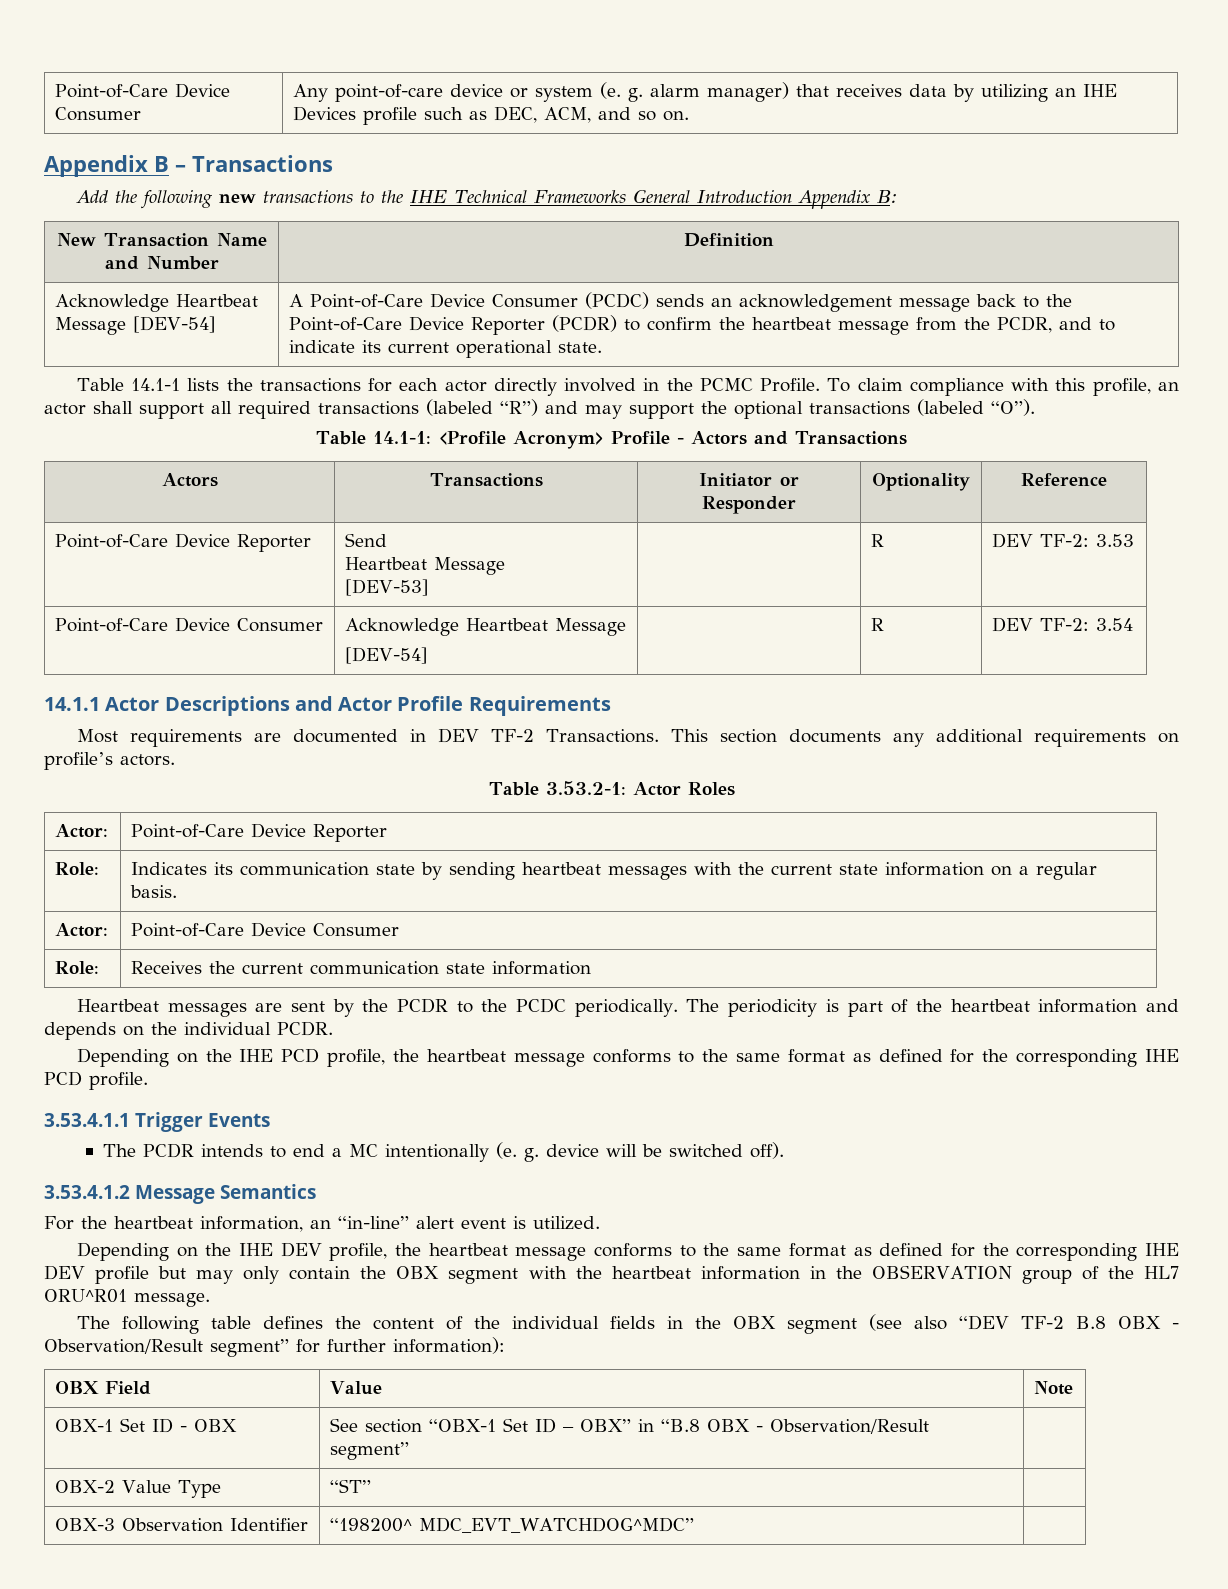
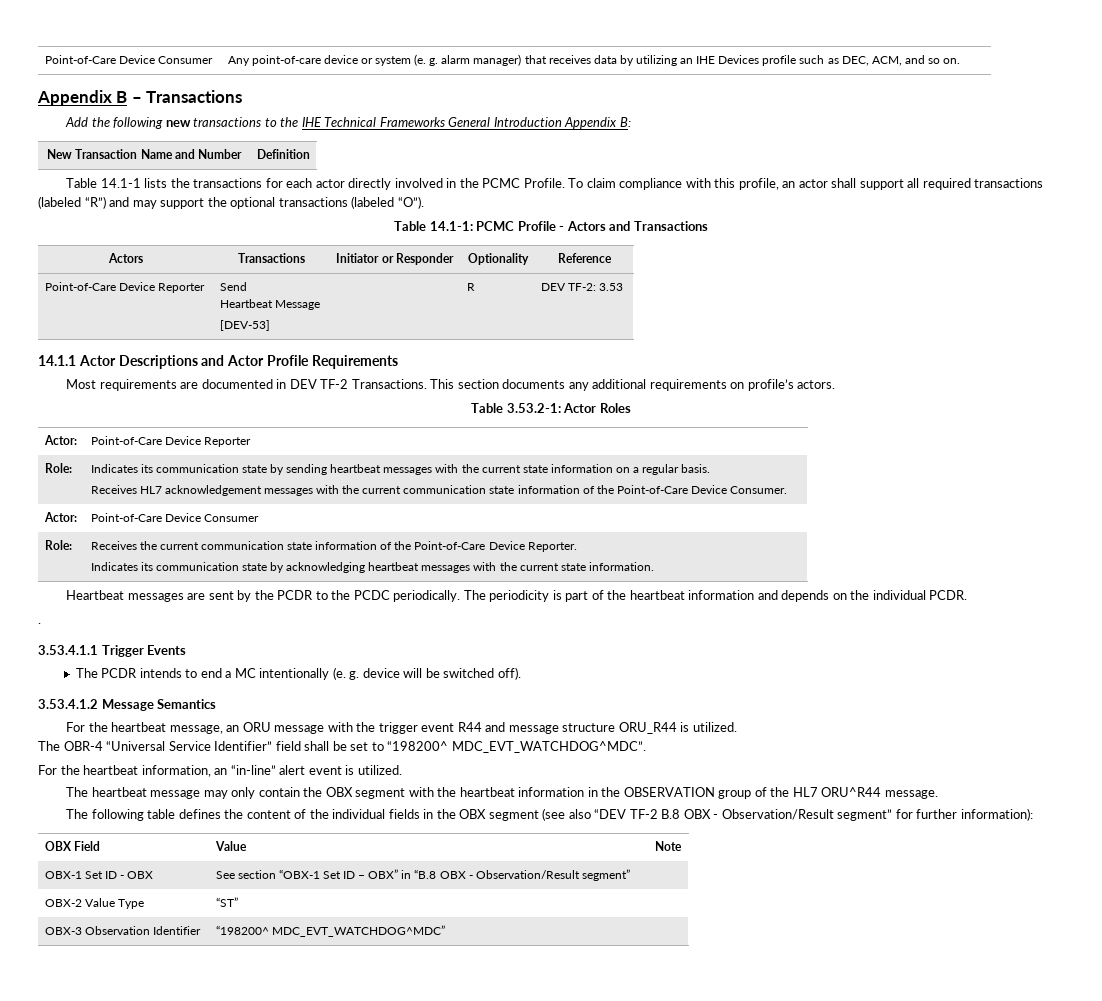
[55,294,259,312] [55,316,217,335] [289,292,1073,312] [289,315,1116,335] [289,340,603,358] // Acknowledge Heartbeat Message [DEV-54] | A Point-of-Care Device Consumer (PCDC) sends an acknowledgement message back to the Point-of-Care Device Reporter (PCDR) to confirm the heartbeat message from the PCDR, and to indicate its current operational state. -> (310, 154) none
[437,431,604,449] <Profile Acronym> -> [476,221,515,231] PCMC
[55,617,324,632] [345,618,627,636] [345,647,429,664] [871,618,885,631] [992,617,1134,632] // Point-of-Care Device Consumer | Acknowledge Heartbeat Message // [DEV-54] | | R | DEV TF-2: 3.54 -> (623, 287) none
(178, 891) none -> [90,485,788,496] // Receives HL7 acknowledgement messages with the current communication state information of the Point-of-Care Device Consumer.
(592, 968) none -> [380,541,577,552] [90,562,654,573] of the Point-of-Care Device Reporter. // Indicates its communication state by acknowledging heartbeat messages with the current state information.
[76,1048,1179,1067] [44,1071,148,1090] Depending on the IHE PCD profile, the heartbeat message conforms to the same format as defined for the corresponding IHE PCD profile. -> [38,623,41,624] .
(316, 1191) none -> [66,722,737,734] [38,741,646,753] // For the heartbeat message, an ORU message with the trigger event R44 and message structure ORU_R44 is utilized. // The OBR-4 “Universal Service Identifier” field shall be set to “198200^ MDC_EVT_WATCHDOG^MDC”.
[76,1242,1179,1261] [44,1265,187,1284] Depending on the IHE DEV profile, the heartbeat message conforms to the same format as defined for the corresponding IHE DEV profile but -> [66,787,201,799] The heartbeat message
[44,1289,127,1303] ORU^R01 -> [821,787,882,797] ORU^R44

